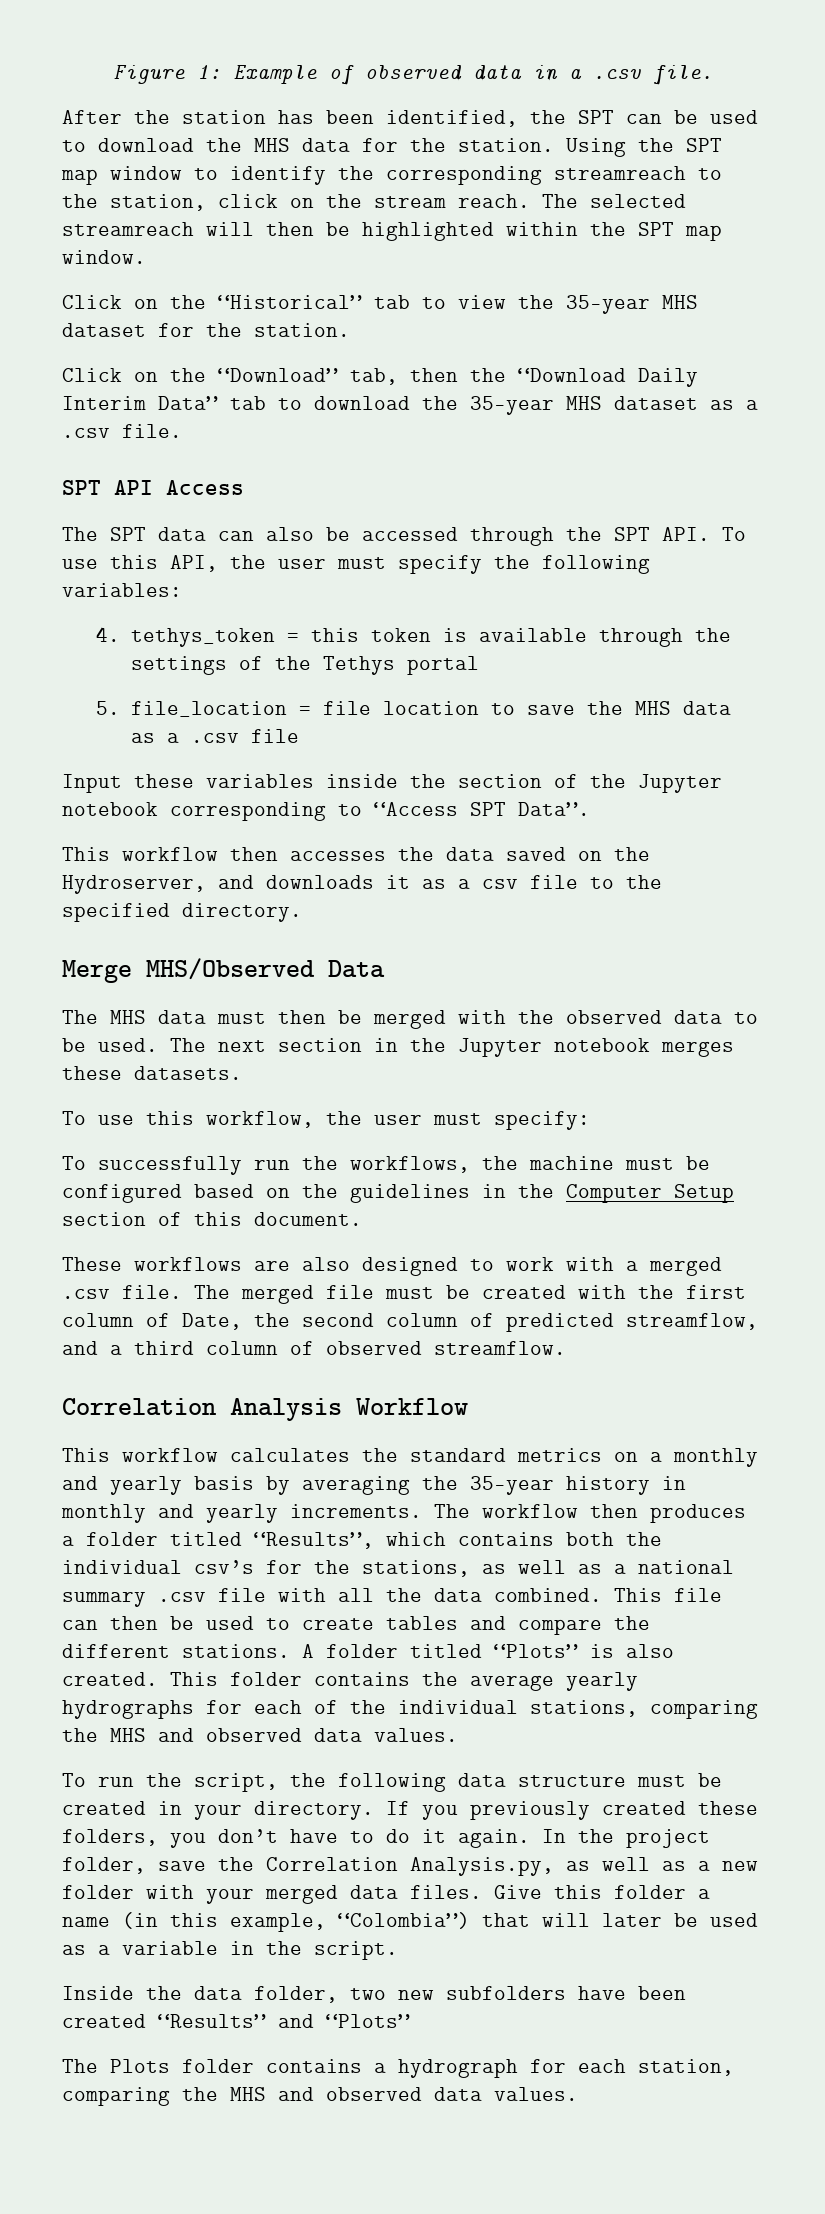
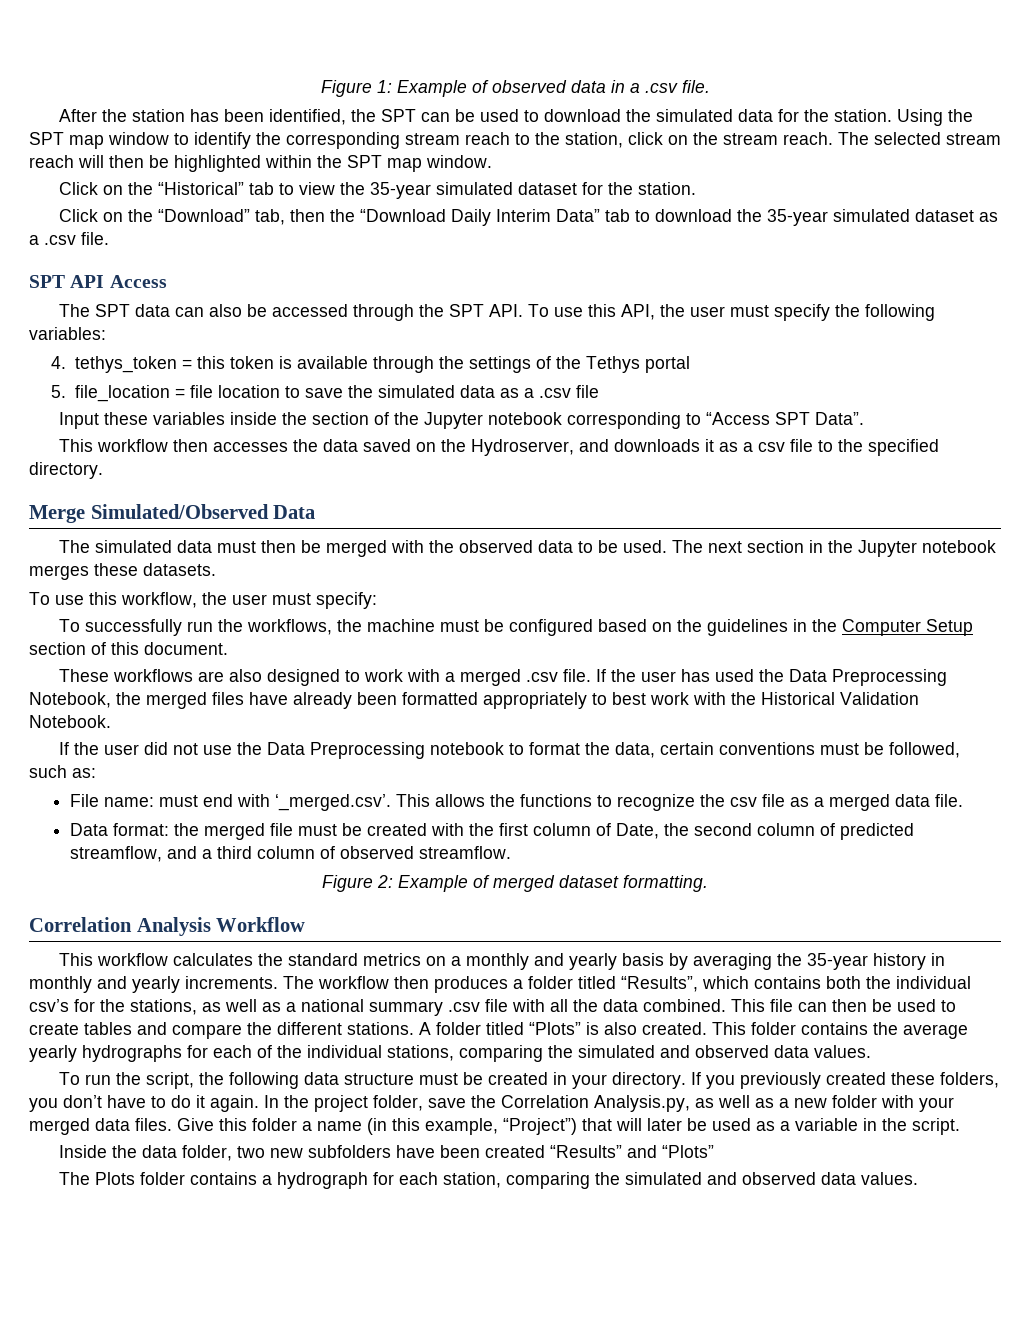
[254,138,290,152] MHS -> [656,109,734,122] simulated
[554,166,686,180] streamreach -> [405,132,510,145] stream reach
[62,222,194,236] streamreach -> [946,133,1001,145] [29,155,74,168] stream reach
[662,295,698,309] MHS -> [436,182,514,195] simulated
[566,396,602,410] MHS -> [833,209,911,222] simulated
[634,701,671,715] MHS -> [377,385,455,398] simulated
[146,958,315,980] MHS/Observed -> [90,504,269,519] Simulated/Observed
[110,1010,146,1024] MHS -> [95,540,173,553] simulated
[194,1285,230,1299] The -> [596,669,948,686] [29,692,919,709] [29,715,111,728] [59,742,961,759] [29,765,96,778] [70,794,964,811] [70,823,200,836] If the user has used the Data Preprocessing Notebook, the merged files have already been formatted appropriately to best work with the Historical Validation Notebook. // If the user did not use the Data Preprocessing notebook to format the data, certain conventions must be followed, such as: // File name: must end with ‘_merged.csv’. This allows the functions to recognize the csv file as a merged data file. // Data format: the
(566, 1348) none -> [322,875,708,892] // Figure 2: Example of merged dataset formatting.
[110,1728,146,1742] MHS -> [578,1045,655,1058] simulated
[338,1912,470,1929] “Colombia”) -> [503,1118,577,1135] “Project”)
[230,2087,266,2101] MHS -> [625,1172,703,1185] simulated

